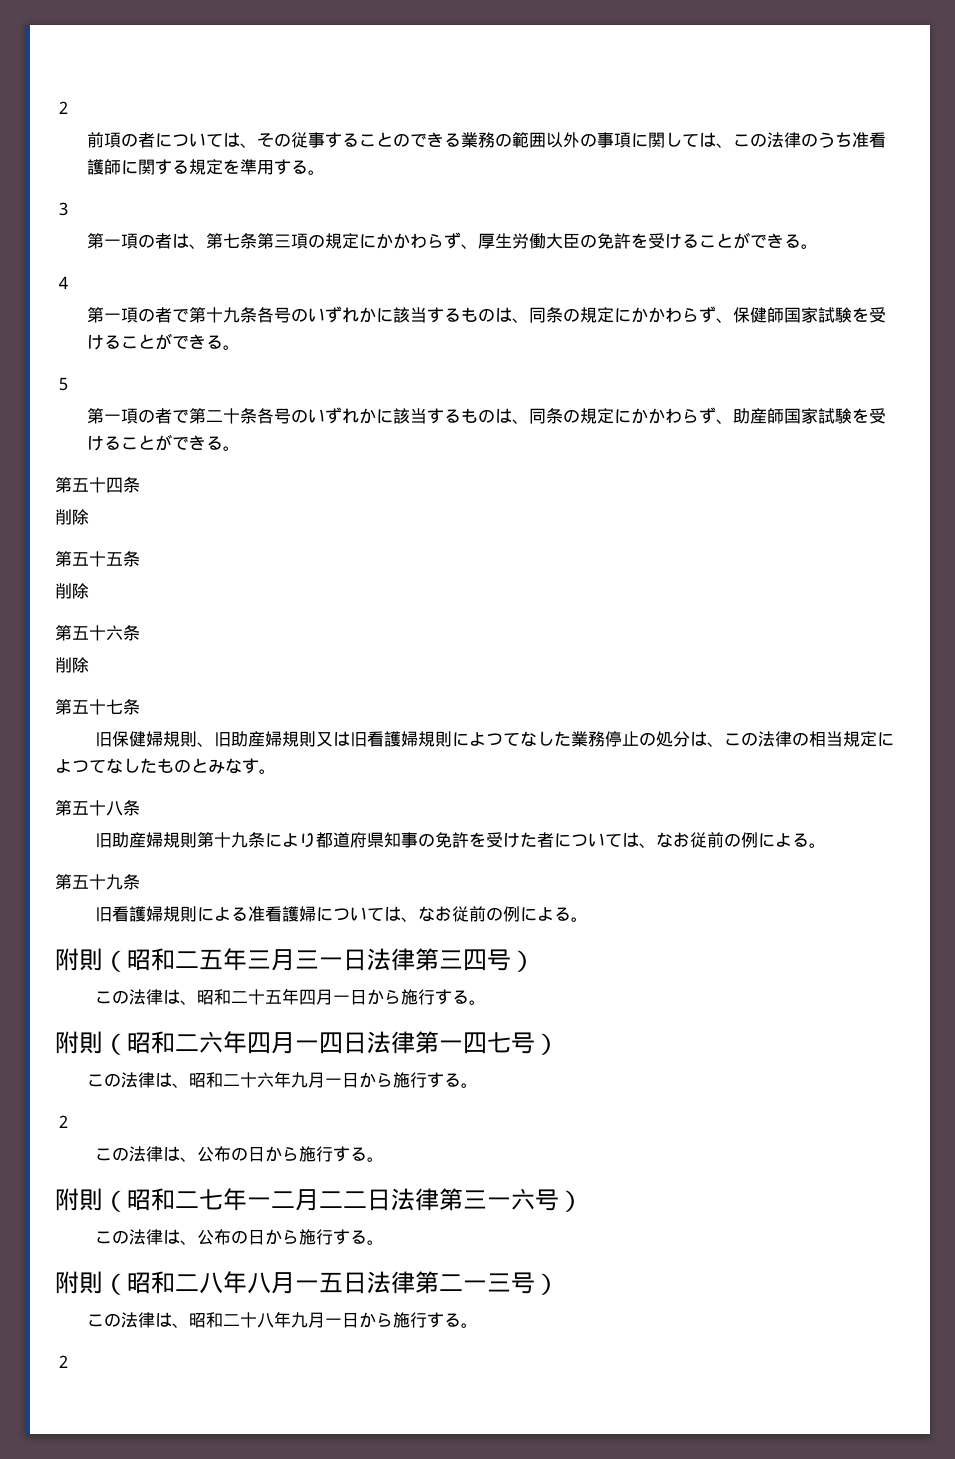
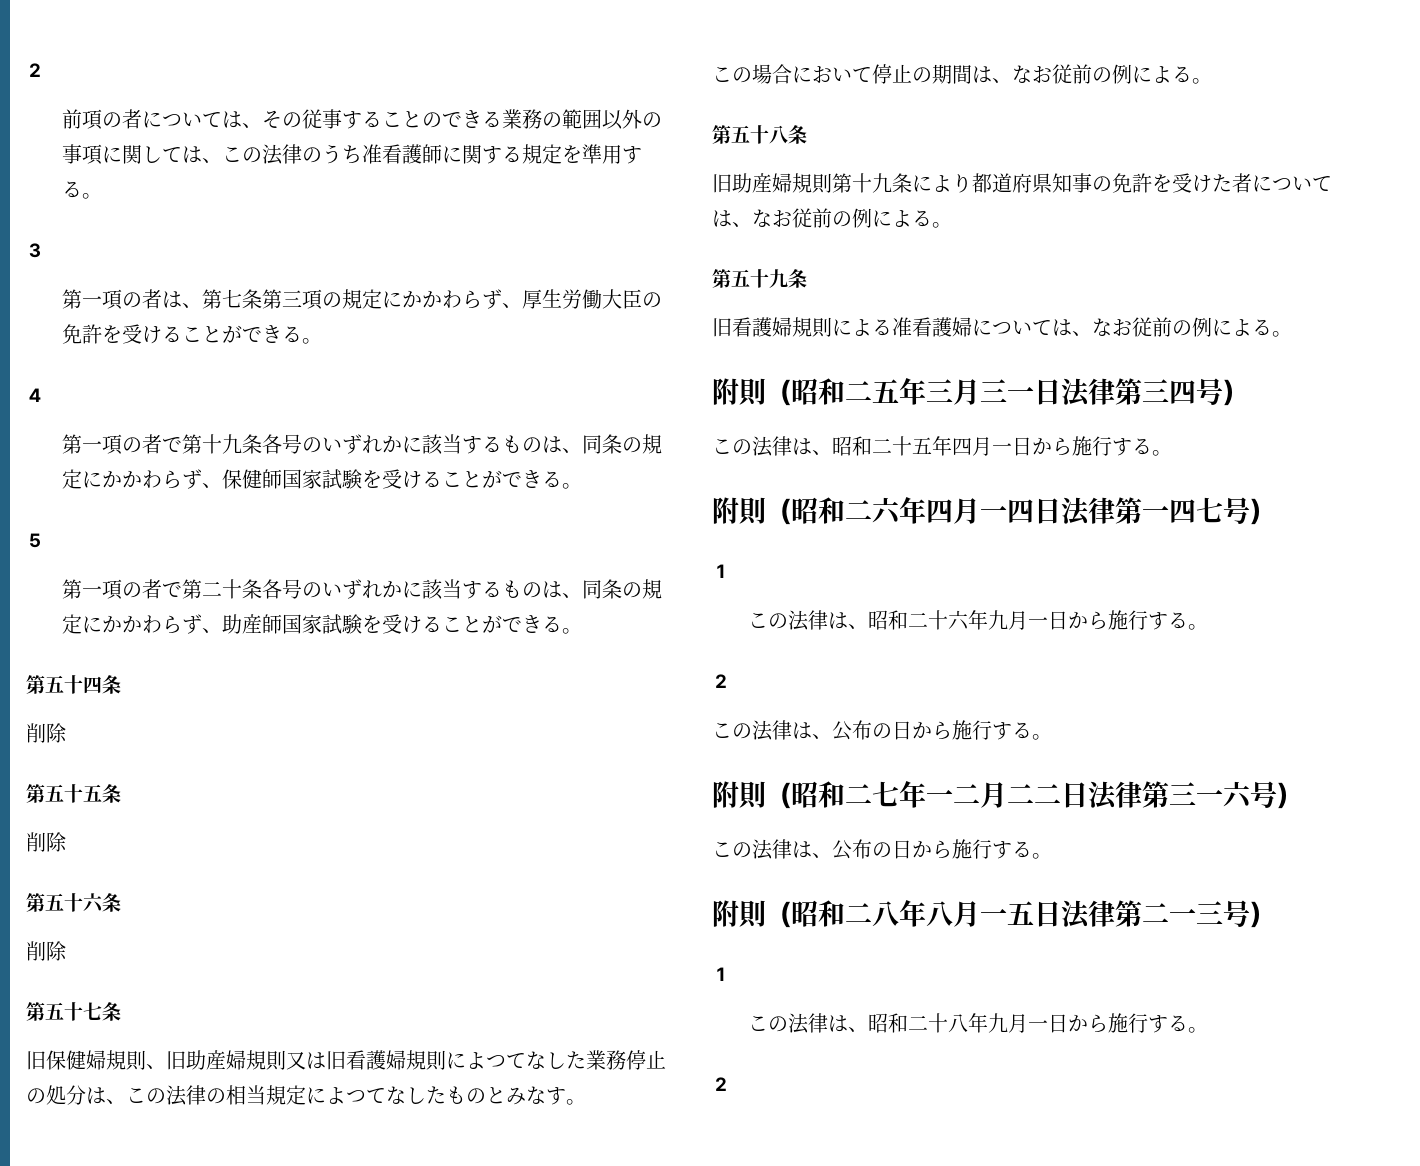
(276, 771) none -> [712,64,1212,84] // この場合において停止の期間は、なお従前の例による。
(559, 1044) none -> [712,564,730,578] // １
(559, 1284) none -> [712,967,730,981] // １

